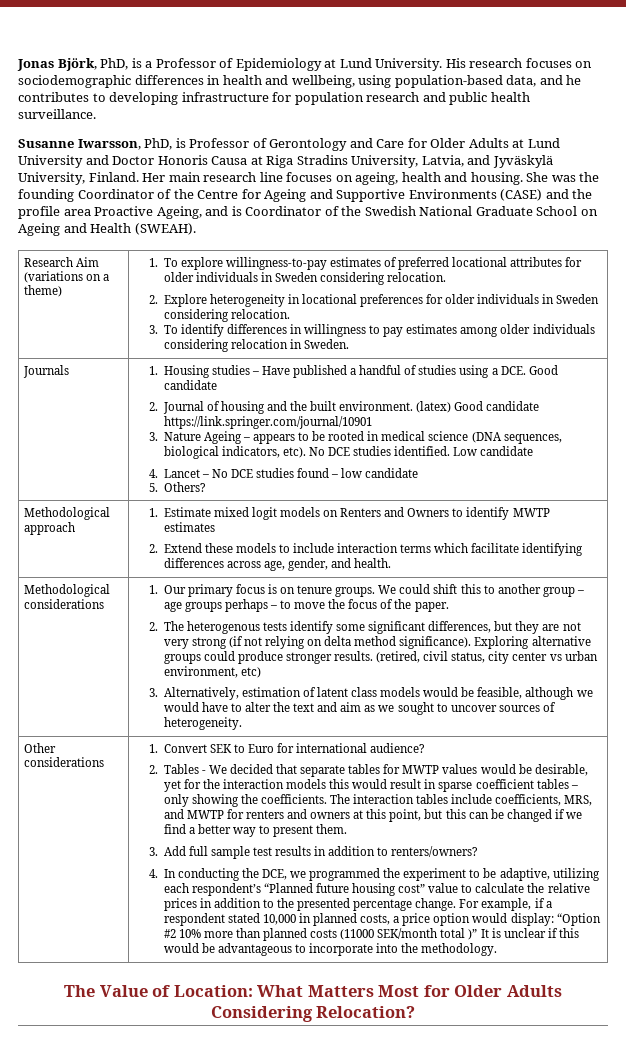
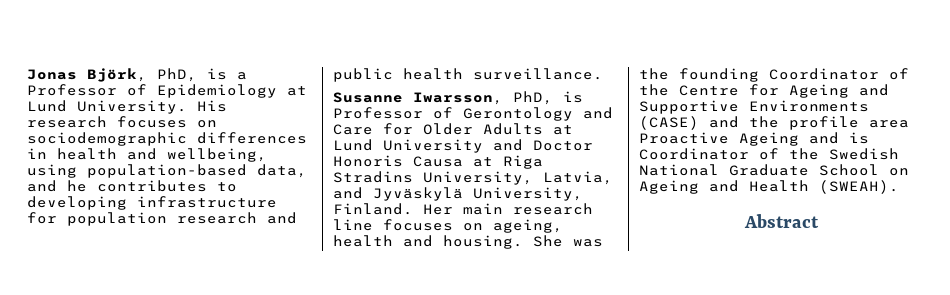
[156,206,202,219] Ageing, -> [739,132,799,146] Ageing
[23,257,99,267] [23,271,109,283] [23,285,62,297] [148,257,583,270] [163,272,447,285] [148,294,600,307] [163,309,290,322] [148,324,595,337] [163,339,349,352] [22,365,69,378] [148,365,558,378] [163,380,217,390] [148,401,540,414] [163,416,372,429] [148,431,562,444] [163,446,534,459] [148,468,419,478] [148,482,206,492] [23,507,110,520] [23,522,75,535] [148,507,550,520] [163,522,215,532] [148,543,584,556] [163,558,392,571] [23,584,110,597] [23,599,104,609] [148,584,584,597] [163,599,449,612] [148,621,581,634] [163,636,591,649] [163,651,598,664] [163,666,261,678] [148,687,593,700] [163,702,556,715] [163,717,242,730] [23,743,56,753] [23,757,104,767] [148,743,426,753] [148,764,588,777] [163,779,578,792] [163,794,593,807] [163,809,583,822] [163,824,348,837] [148,846,479,859] [148,868,600,881] [163,883,590,896] [163,898,552,911] [163,913,601,926] [163,928,579,941] [163,943,498,956] [64,985,562,997] [210,1006,416,1022] // Research Aim (variations on a theme) | 1. To explore willingness-to-pay estimates of preferred locational attributes for older individuals in Sweden considering relocation. // 2. Explore heterogeneity in locational preferences for older individuals in Sweden considering relocation. // 3. To identify differences in willingness to pay estimates among older individuals considering relocation in Sweden. // Journals | 1. Housing studies – Have published a handful of studies using a DCE. Good candidate // 2. Journal of housing and the built environment. (latex) Good candidate https://link.springer.com/journal/10901 // 3. Nature Ageing – appears to be rooted in medical science (DNA sequences, biological indicators, etc). No DCE studies identified. Low candidate // 4. Lancet – No DCE studies found – low candidate // 5. Others? // Methodological approach | 1. Estimate mixed logit models on Renters and Owners to identify MWTP estimates // 2. Extend these models to include interaction terms which facilitate identifying differences across age, gender, and health. // Methodological considerations | 1. Our primary focus is on tenure groups. We could shift this to another group – age groups perhaps – to move the focus of the paper. // 2. The heterogenous tests identify some significant differences, but they are not very strong (if not relying on delta method significance). Exploring alternative groups could produce stronger results. (retired, civil status, city center vs urban environment, etc) // 3. Alternatively, estimation of latent class models would be feasible, although we would have to alter the text and aim as we sought to uncover sources of heterogeneity. // Other considerations | 1. Convert SEK to Euro for international audience? // 2. Tables - We decided that separate tables for MWTP values would be desirable, yet for the interaction models this would result in sparse coefficient tables – only showing the coefficients. The interaction tables include coefficients, MRS, and MWTP for renters and owners at this point, but this can be changed if we find a better way to present them. // 3. Add full sample test results in addition to renters/owners? // 4. In conducting the DCE, we programmed the experiment to be adaptive, utilizing each respondent’s “Planned future housing cost” value to calculate the relative prices in addition to the presented percentage change. For example, if a respondent stated 10,000 in planned costs, a price option would display: “Option #2 10% more than planned costs (11000 SEK/month total )” It is unclear if this would be advantageous to incorporate into the methodology. // The Value of Location: What Matters Most for Older Adults Considering Relocation? -> [743,214,819,228] // Abstract

